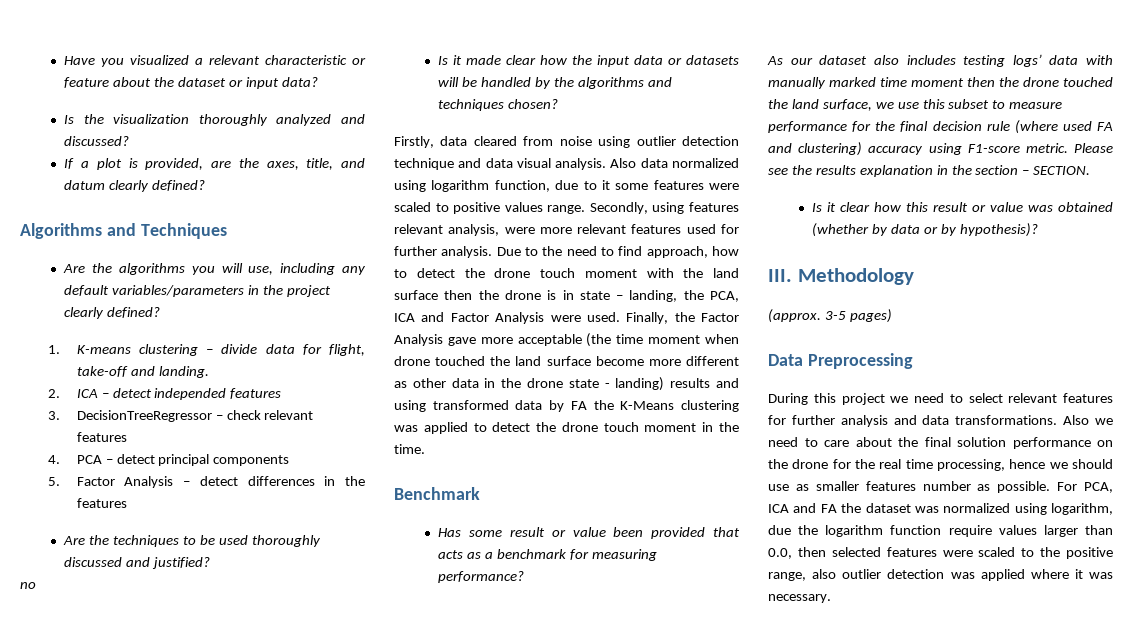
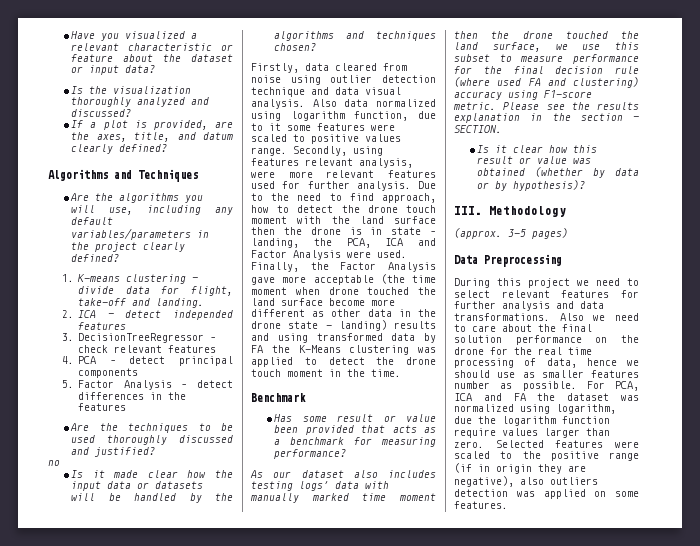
[937,459,1005,471] processing, -> [454,358,577,368] processing of data,
[768,547,881,559] 0.0, then selected -> [454,440,544,448] zero. Selected
[768,569,1113,581] [768,594,831,603] range, also outlier detection was applied where it was necessary. -> [609,452,639,461] [454,463,586,474] [454,476,598,487] [454,489,639,499] [454,501,508,509] range (if in origin they are negative), also outliers detection was applied on some features.

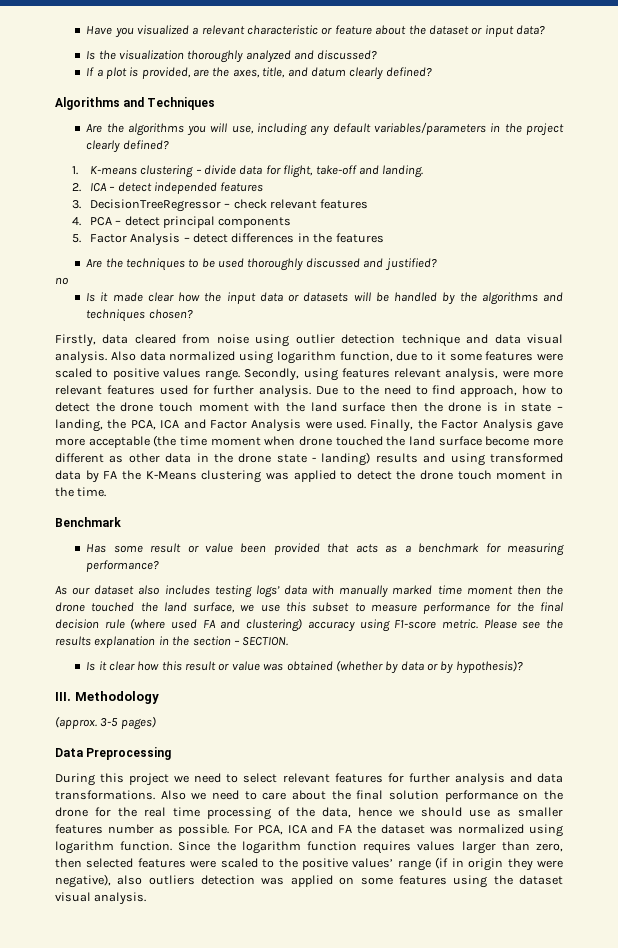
(537, 362) none -> [296,807,315,817] the
[556,404,616,414] [454,416,472,424] logarithm, due -> [55,841,211,854] logarithm function. Since
[454,428,496,438] require -> [363,841,412,854] requires
[454,440,544,448] zero. Selected -> [536,843,563,852] [55,858,134,868] zero, then selected
(599, 456) none -> [352,858,394,868] values’
[568,465,586,472] are -> [537,860,563,868] were
[454,501,508,509] features. -> [398,875,564,888] [55,892,147,905] features using the dataset visual analysis.

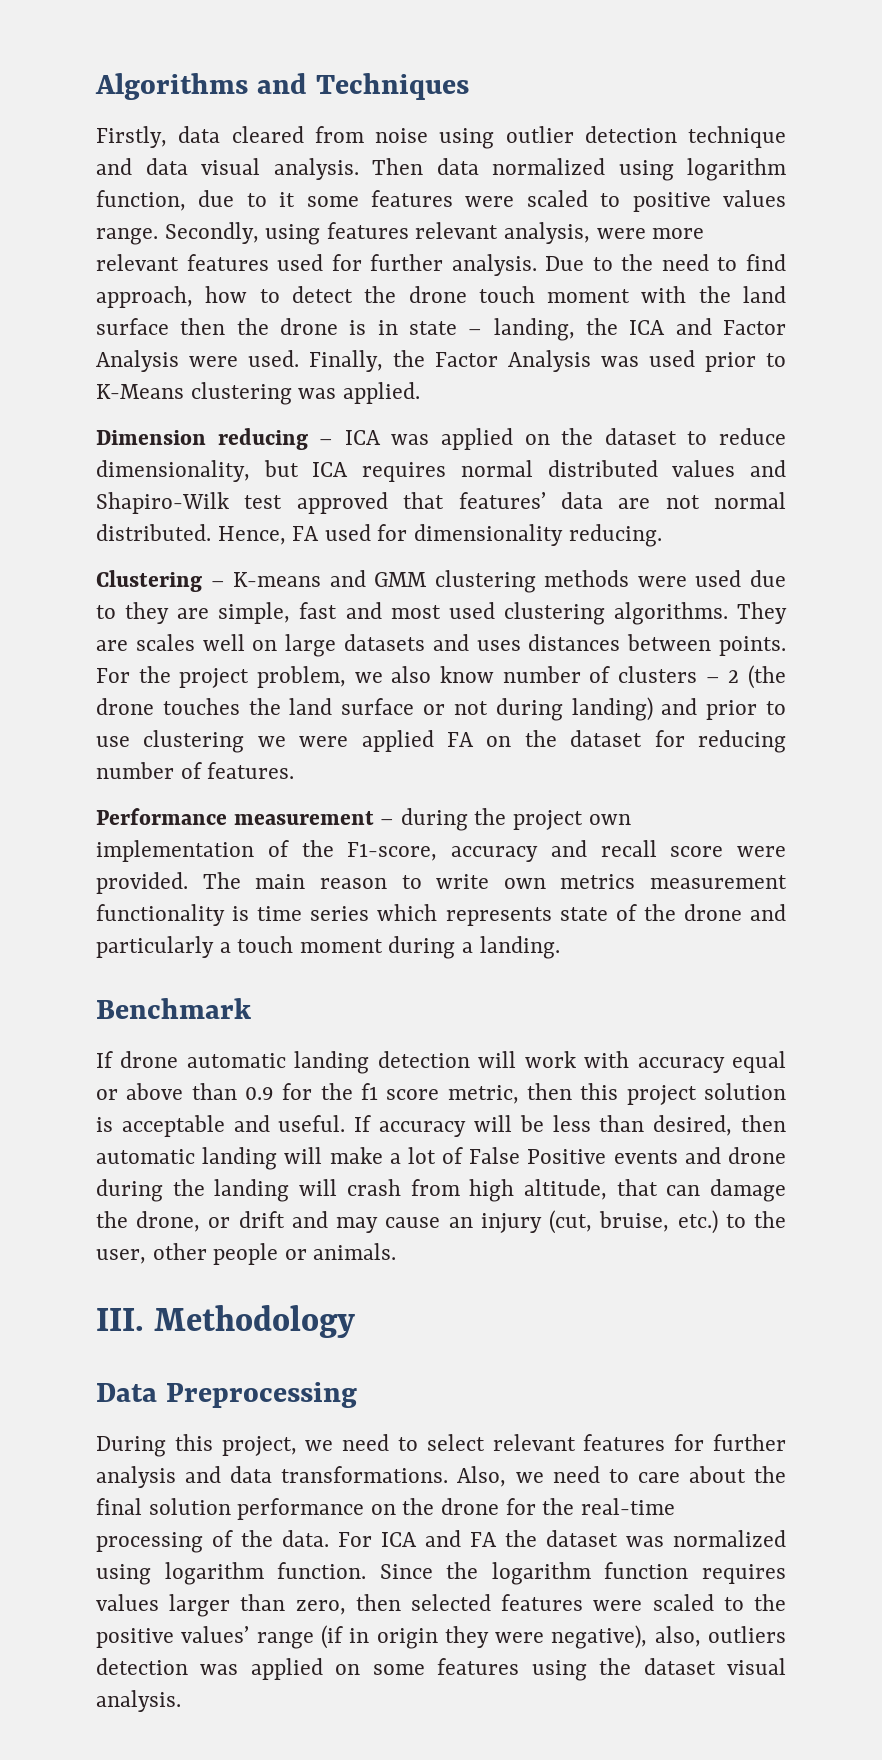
[86,25,546,38] [86,50,378,63] [86,67,432,80] [55,97,216,110] [86,122,565,136] [86,140,169,153] [72,165,424,178] [72,182,264,194] [72,199,369,212] [72,216,292,228] [72,233,384,246] [86,258,437,271] [55,277,69,285] [86,292,564,305] [86,309,193,322] Have you visualized a relevant characteristic or feature about the dataset or input data? // Is the visualization thoroughly analyzed and discussed? // If a plot is provided, are the axes, title, and datum clearly defined? // Algorithms and Techniques // Are the algorithms you will use, including any default variables/parameters in the project clearly defined? // 1. K-means clustering – divide data for flight, take-off and landing. // 2. ICA – detect independed features // 3. DecisionTreeRegressor – check relevant features // 4. PCA – detect principal components // 5. Factor Analysis – detect differences in the features // Are the techniques to be used thoroughly discussed and justified? // no // Is it made clear how the input data or datasets will be handled by the algorithms and techniques chosen? -> [95,73,469,100] Algorithms and Techniques
[110,351,136,361] Also -> [372,158,423,175] Then
[130,420,156,430] PCA, -> (618, 326) none
[536,420,563,432] [55,435,564,448] [55,452,563,466] [55,470,564,483] [55,487,107,497] [55,517,121,527] [86,543,564,556] [86,560,160,572] [55,585,564,598] [55,602,563,614] [55,618,563,632] [55,636,289,648] [86,660,523,674] gave more acceptable (the time moment when drone touched the land surface become more different as other data in the drone state - landing) results and using transformed data by FA the K-Means clustering was applied to detect the drone touch moment in the time. // Benchmark // Has some result or value been provided that acts as a benchmark for measuring performance? // As our dataset also includes testing logs’ data with manually marked time moment then the drone touched the land surface, we use this subset to measure performance for the final decision rule (where used FA and clustering) accuracy using F1-score metric. Please see the results explanation in the section – SECTION. // Is it clear how this result or value was obtained (whether by data or by hypothesis)? -> [601,350,786,372] [96,382,420,405] [96,428,787,450] [96,460,787,482] [96,492,786,514] [96,524,662,547] [96,570,786,593] [96,602,788,625] [96,634,786,657] [96,665,786,689] [96,697,787,721] [96,730,786,753] [96,762,295,779] [96,808,631,831] [96,840,786,862] [96,872,787,894] [96,904,787,926] [96,936,560,959] [96,998,251,1019] [96,1051,787,1074] [96,1083,786,1105] [96,1115,786,1137] [96,1147,786,1170] [96,1179,787,1202] [96,1210,787,1234] [96,1243,397,1265] was used prior to K-Means clustering was applied. // Dimension reducing – ICA was applied on the dataset to reduce dimensionality, but ICA requires normal distributed values and Shapiro-Wilk test approved that features’ data are not normal distributed. Hence, FA used for dimensionality reducing. // Clustering – K-means and GMM clustering methods were used due to they are simple, fast and most used clustering algorithms. They are scales well on large datasets and uses distances between points. For the project problem, we also know number of clusters – 2 (the drone touches the land surface or not during landing) and prior to use clustering we were applied FA on the dataset for reducing number of features. // Performance measurement – during the project own implementation of the F1-score, accuracy and recall score were provided. The main reason to write own metrics measurement functionality is time series which represents state of the drone and particularly a touch moment during a landing. // Benchmark // If drone automatic landing detection will work with accuracy equal or above than 0.9 for the f1 score metric, then this project solution is acceptable and useful. If accuracy will be less than desired, then automatic landing will make a lot of False Positive events and drone during the landing will crash from high altitude, that can damage the drone, or drift and may cause an injury (cut, bruise, etc.) to the user, other people or animals.
[55,716,156,730] // (approx. 3-5 pages) -> (356, 1321) none
[129,773,170,786] project -> [221,1436,297,1456] project,
[160,790,186,800] Also -> [457,1466,507,1487] Also,
[144,807,200,817] real time -> [580,1498,675,1515] real-time
[322,807,563,818] [55,824,283,836] data, hence we should use as smaller features number as possible. For PCA, -> [282,1530,372,1547] data. For
[117,875,143,885] also -> [654,1626,701,1647] also,

